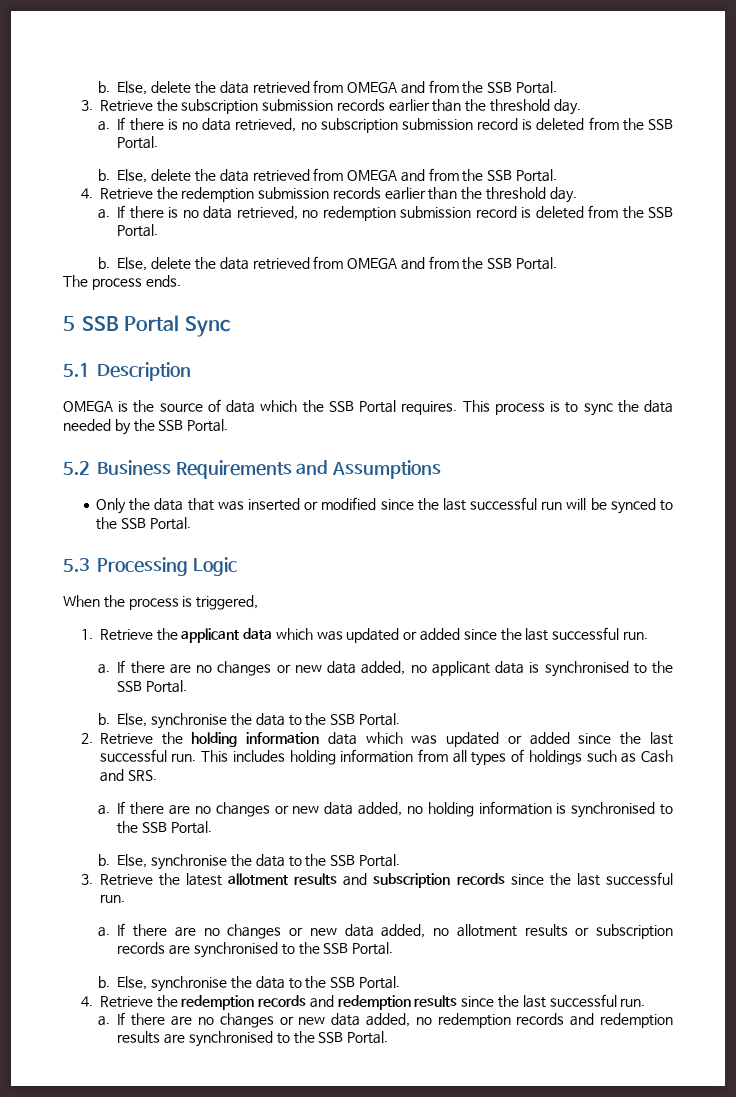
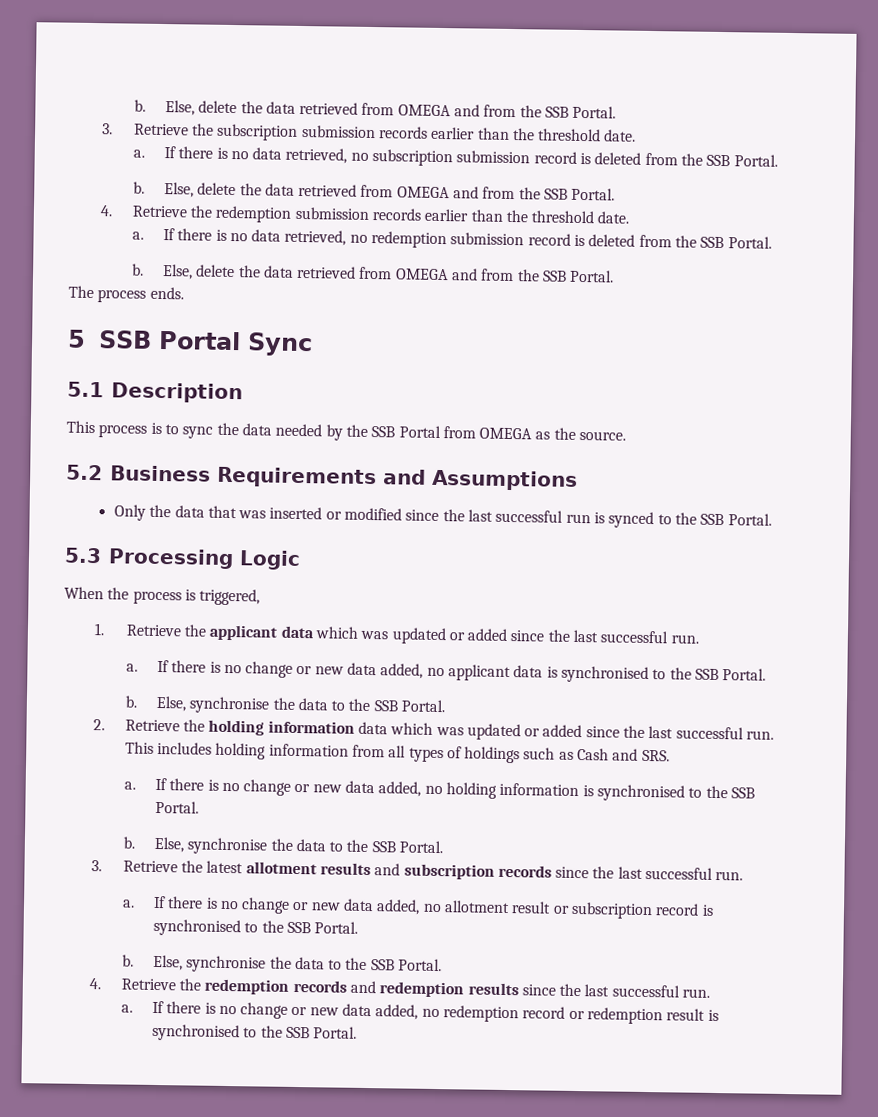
[553,99,581,115] day. -> [603,129,637,142] date.
[549,187,577,203] day. -> [597,211,630,224] date.
[63,399,458,415] OMEGA is the source of data which the SSB Portal requires. -> (243, 393) none
[187,419,229,432] Portal. -> [398,425,627,441] Portal from OMEGA as the source.
[566,498,607,510] will be -> [594,512,606,524] is
[169,661,272,676] are no changes -> [209,661,294,678] is no change
[169,802,270,817] are no changes -> [207,779,292,796] is no change
[174,924,282,939] are no changes -> [205,897,291,914] is no change
[524,924,568,937] results -> [511,901,552,914] result
[117,942,191,955] records are -> [655,903,714,916] record is
[171,1013,274,1028] are no changes -> [204,1002,289,1019] is no change
[516,1013,674,1028] [117,1031,186,1044] records and redemption results are -> [522,1006,719,1025] record or redemption result is

